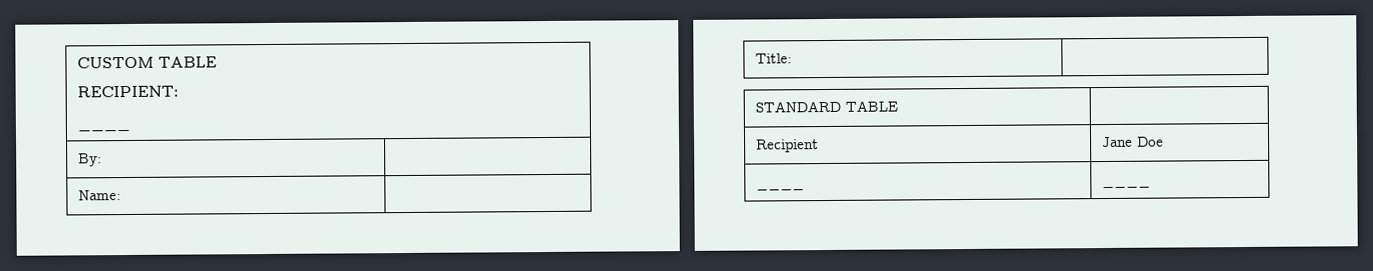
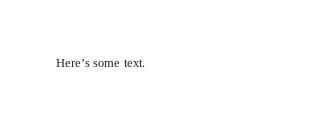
[76,56,217,69] [76,85,179,98] [76,125,130,132] [77,153,102,167] [77,190,121,201] [754,53,792,64] [754,100,898,113] [755,139,819,153] [1101,136,1164,148] [755,186,805,191] [1101,183,1151,189] CUSTOM TABLE // RECIPIENT: // ____ // By: | // Name: | // Title: | // STANDARD TABLE | // Recipient | Jane Doe // ____ | ____ -> [56,59,145,67] Here’s some text.

